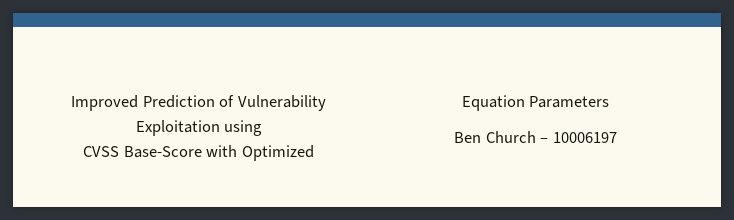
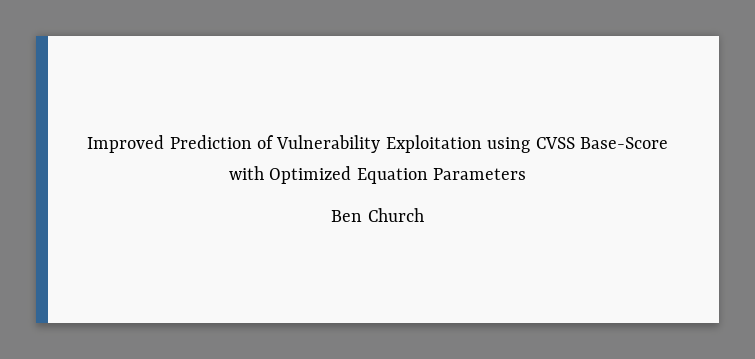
(263, 128) // -> (531, 145) none
[540,132,617,143] – 10006197 -> (424, 215) none

